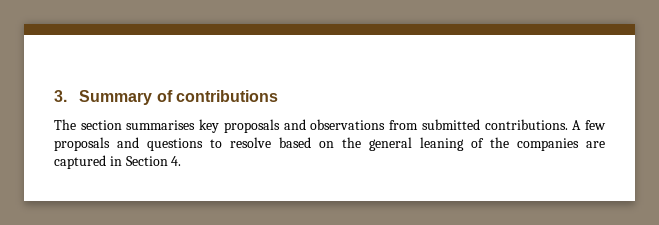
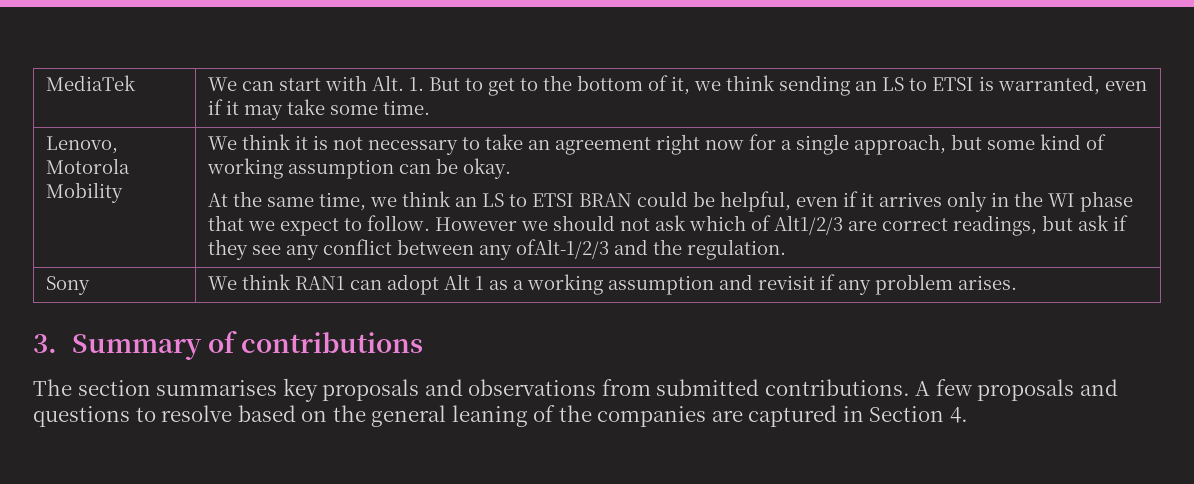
(54, 96) none -> [45,75,136,91] [207,75,1147,96] [207,99,430,120] [45,136,118,154] [45,158,130,174] [45,182,123,203] [207,134,1106,155] [206,158,511,179] [207,191,1133,212] [207,215,1128,236] [207,239,786,260] [45,276,90,295] [207,274,1017,295] MediaTek | We can start with Alt. 1. But to get to the bottom of it, we think sending an LS to ETSI is warranted, even if it may take some time. // Lenovo, Motorola Mobility | We think it is not necessary to take an agreement right now for a single approach, but some kind of working assumption can be okay. // At the same time, we think an LS to ETSI BRAN could be helpful, even if it arrives only in the WI phase that we expect to follow. However we should not ask which of Alt1/2/3 are correct readings, but ask if they see any conflict between any ofAlt-1/2/3 and the regulation. // Sony | We think RAN1 can adopt Alt 1 as a working assumption and revisit if any problem arises. //

